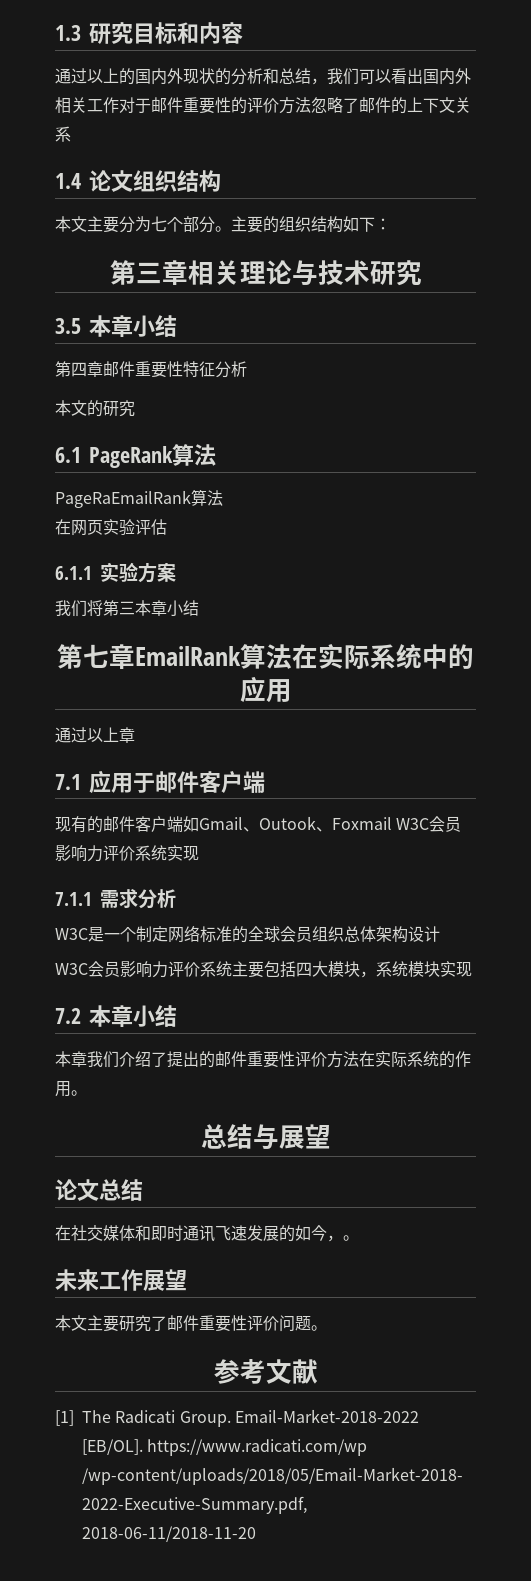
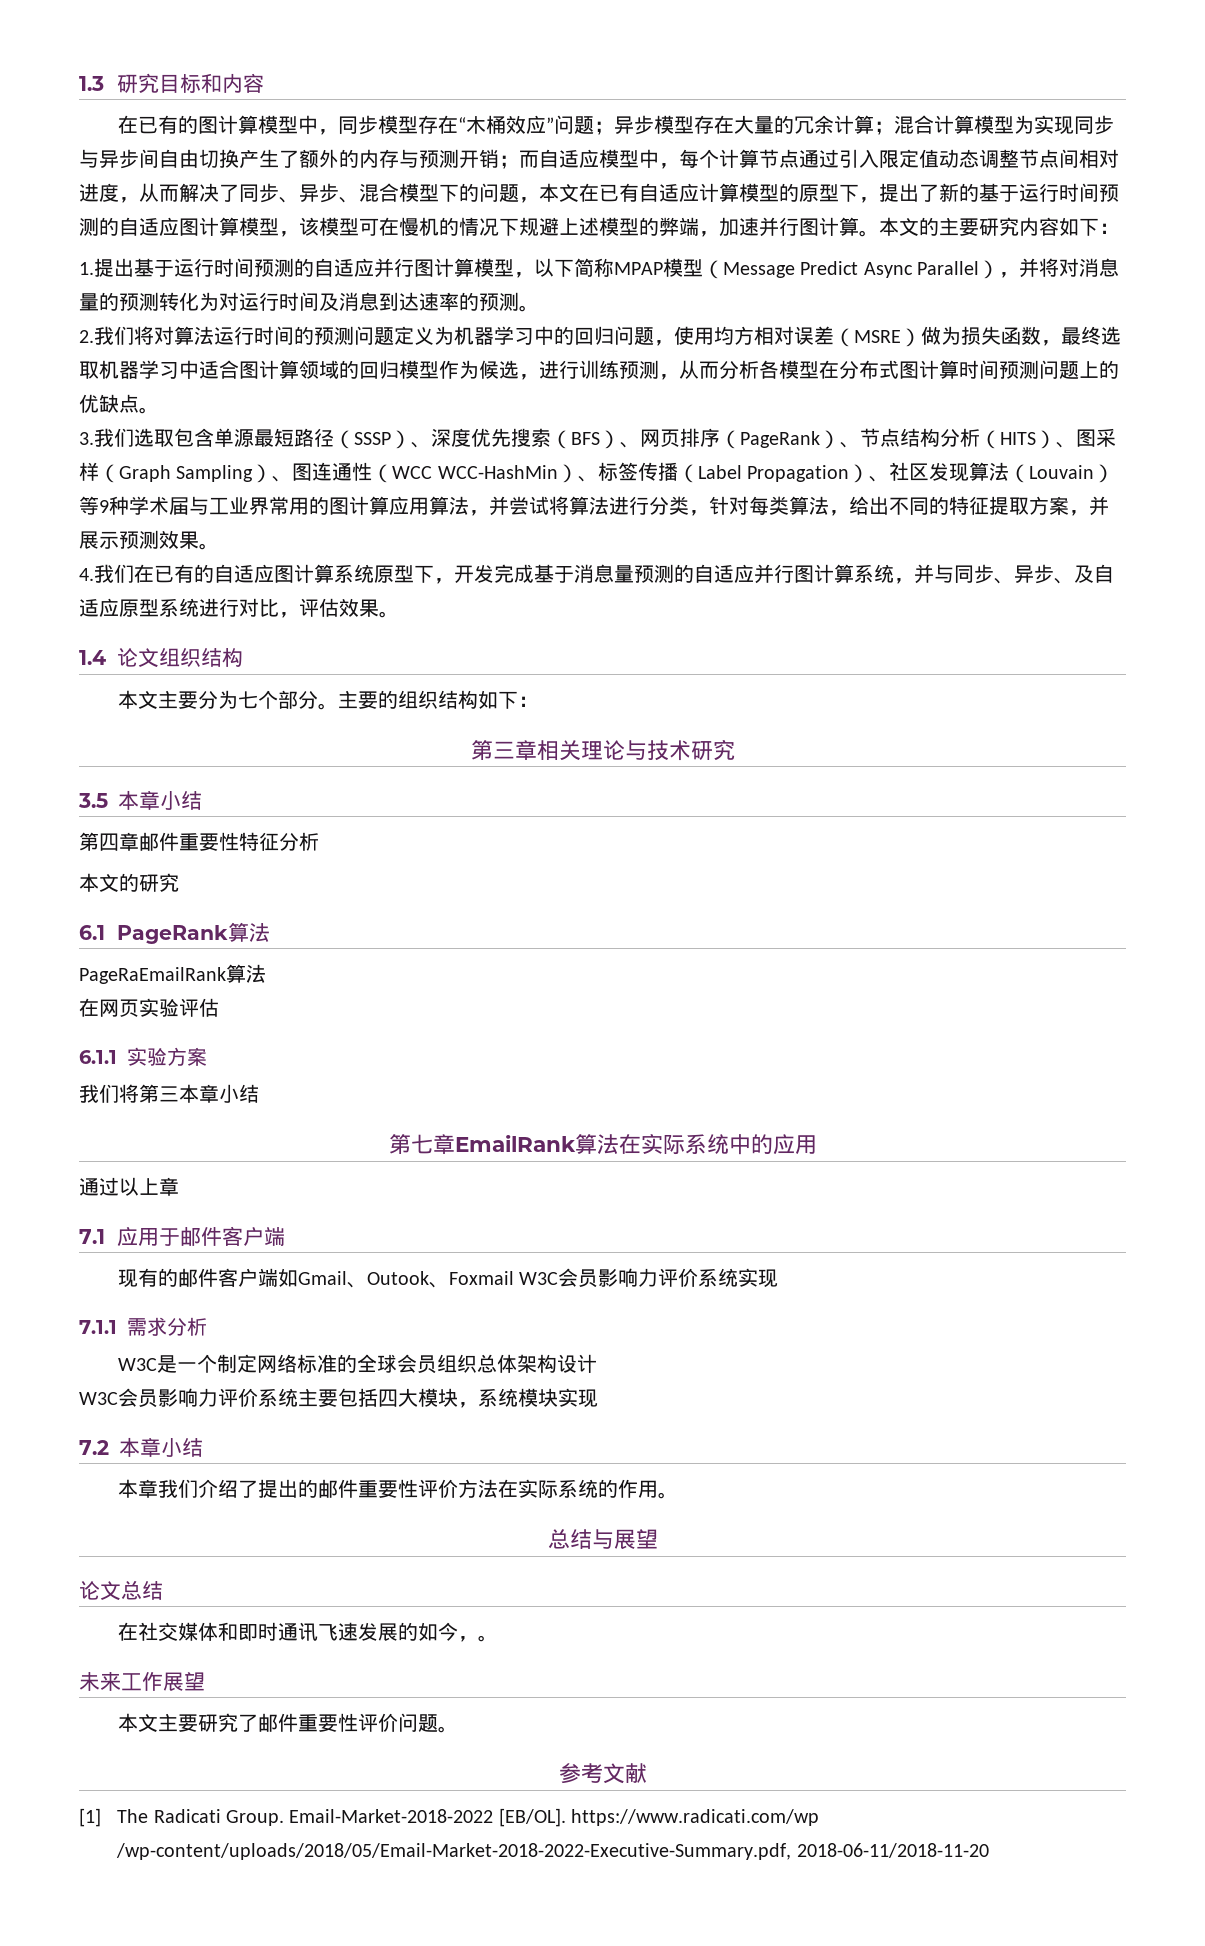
[55,68,471,85] [55,97,471,114] [55,126,71,142] 通过以上的国内外现状的分析和总结，我们可以看出国内外相关工作对于邮件重要性的评价方法忽略了邮件的上下文关系 -> [118,115,1115,135] [79,149,1119,169] [79,183,1119,203] [79,217,1119,237] [79,258,1120,279] [79,292,539,312] [79,326,1121,347] [79,360,1119,380] [79,394,159,414] [79,428,1116,449] [79,462,1115,483] [79,496,1109,516] [79,530,219,550] [79,564,1114,584] [79,598,399,618] 在已有的图计算模型中，同步模型存在“木桶效应”问题；异步模型存在大量的冗余计算；混合计算模型为实现同步与异步间自由切换产生了额外的内存与预测开销；而自适应模型中，每个计算节点通过引入限定值动态调整节点间相对进度，从而解决了同步、异步、混合模型下的问题，本文在已有自适应计算模型的原型下，提出了新的基于运行时间预测的自适应图计算模型，该模型可在慢机的情况下规避上述模型的弊端，加速并行图计算。本文的主要研究内容如下： // 1.提出基于运行时间预测的自适应并行图计算模型，以下简称MPAP模型（Message Predict Async Parallel），并将对消息量的预测转化为对运行时间及消息到达速率的预测。 // 2.我们将对算法运行时间的预测问题定义为机器学习中的回归问题，使用均方相对误差（MSRE）做为损失函数，最终选取机器学习中适合图计算领域的回归模型作为候选，进行训练预测，从而分析各模型在分布式图计算时间预测问题上的优缺点。 // 3.我们选取包含单源最短路径（SSSP）、深度优先搜索（BFS）、网页排序（PageRank）、节点结构分析（HITS）、图采样（Graph Sampling）、图连通性（WCC WCC-HashMin）、标签传播（Label Propagation）、社区发现算法（Louvain）等9种学术届与工业界常用的图计算应用算法，并尝试将算法进行分类，针对每类算法，给出不同的特征提取方案，并展示预测效果。 // 4.我们在已有的自适应图计算系统原型下，开发完成基于消息量预测的自适应并行图计算系统，并与同步、异步、及自适应原型系统进行对比，评估效果。

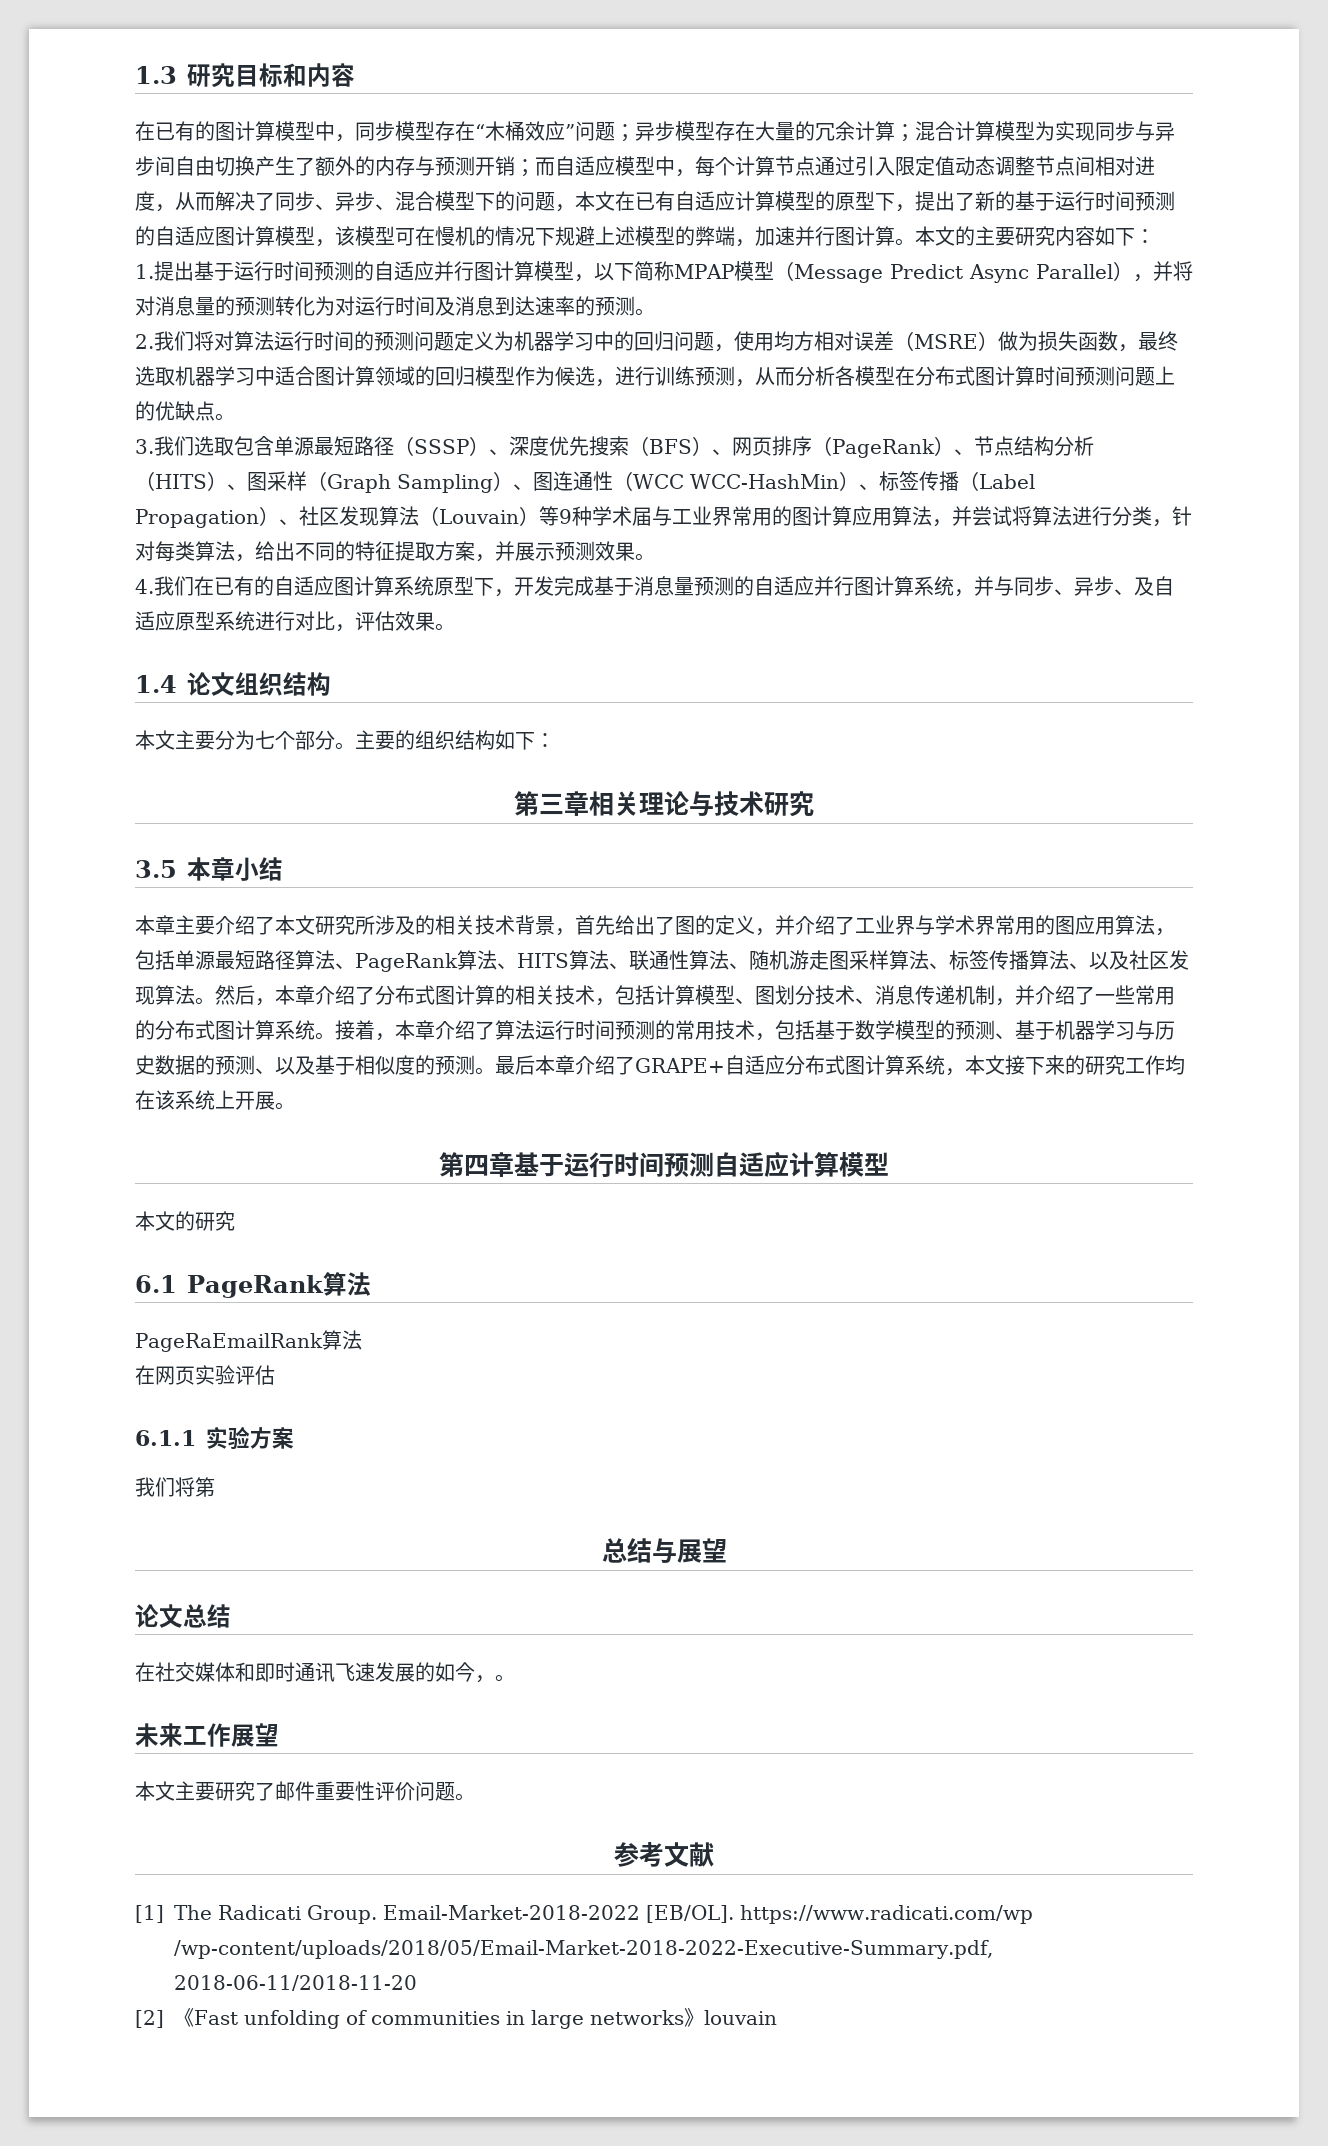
[79,832,319,851] 第四章邮件重要性特征分析 -> [135,915,1175,936] [135,950,1189,972] [135,985,1175,1006] [135,1020,1175,1041] [135,1055,1185,1076] [135,1090,295,1110] [439,1151,889,1178] 本章主要介绍了本文研究所涉及的相关技术背景，首先给出了图的定义，并介绍了工业界与学术界常用的图应用算法，包括单源最短路径算法、PageRank算法、HITS算法、联通性算法、随机游走图采样算法、标签传播算法、以及社区发现算法。然后，本章介绍了分布式图计算的相关技术，包括计算模型、图划分技术、消息传递机制，并介绍了一些常用的分布式图计算系统。接着，本章介绍了算法运行时间预测的常用技术，包括基于数学模型的预测、基于机器学习与历史数据的预测、以及基于相似度的预测。最后本章介绍了GRAPE+自适应分布式图计算系统，本文接下来的研究工作均在该系统上开展。 // 第四章基于运行时间预测自适应计算模型
[159,1084,259,1103] [388,1134,817,1155] [79,1177,179,1196] [79,1226,286,1246] [118,1268,779,1288] [79,1317,207,1336] [118,1354,598,1374] [79,1388,598,1408] [79,1437,203,1457] [118,1479,679,1499] 三本章小结 // 第七章EmailRank算法在实际系统中的应用 // 通过以上章 // 7.1应用于邮件客户端 // 现有的邮件客户端如Gmail、Outook、Foxmail W3C会员影响力评价系统实现 // 7.1.1需求分析 // W3C是一个制定网络标准的全球会员组织总体架构设计 // W3C会员影响力评价系统主要包括四大模块，系统模块实现 // 7.2本章小结 // 本章我们介绍了提出的邮件重要性评价方法在实际系统的作用。 -> (215, 1487) none
(989, 1850) none -> [135,2008,777,2029] // [2]《Fast unfolding of communities in large networks》louvain

